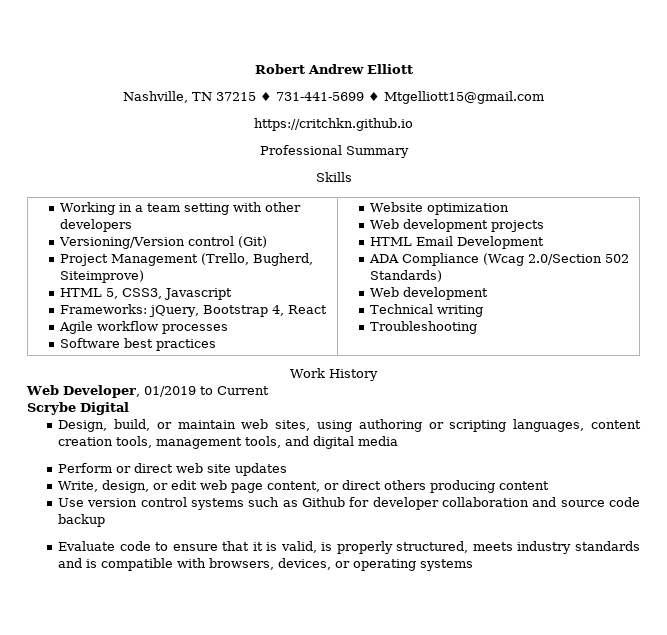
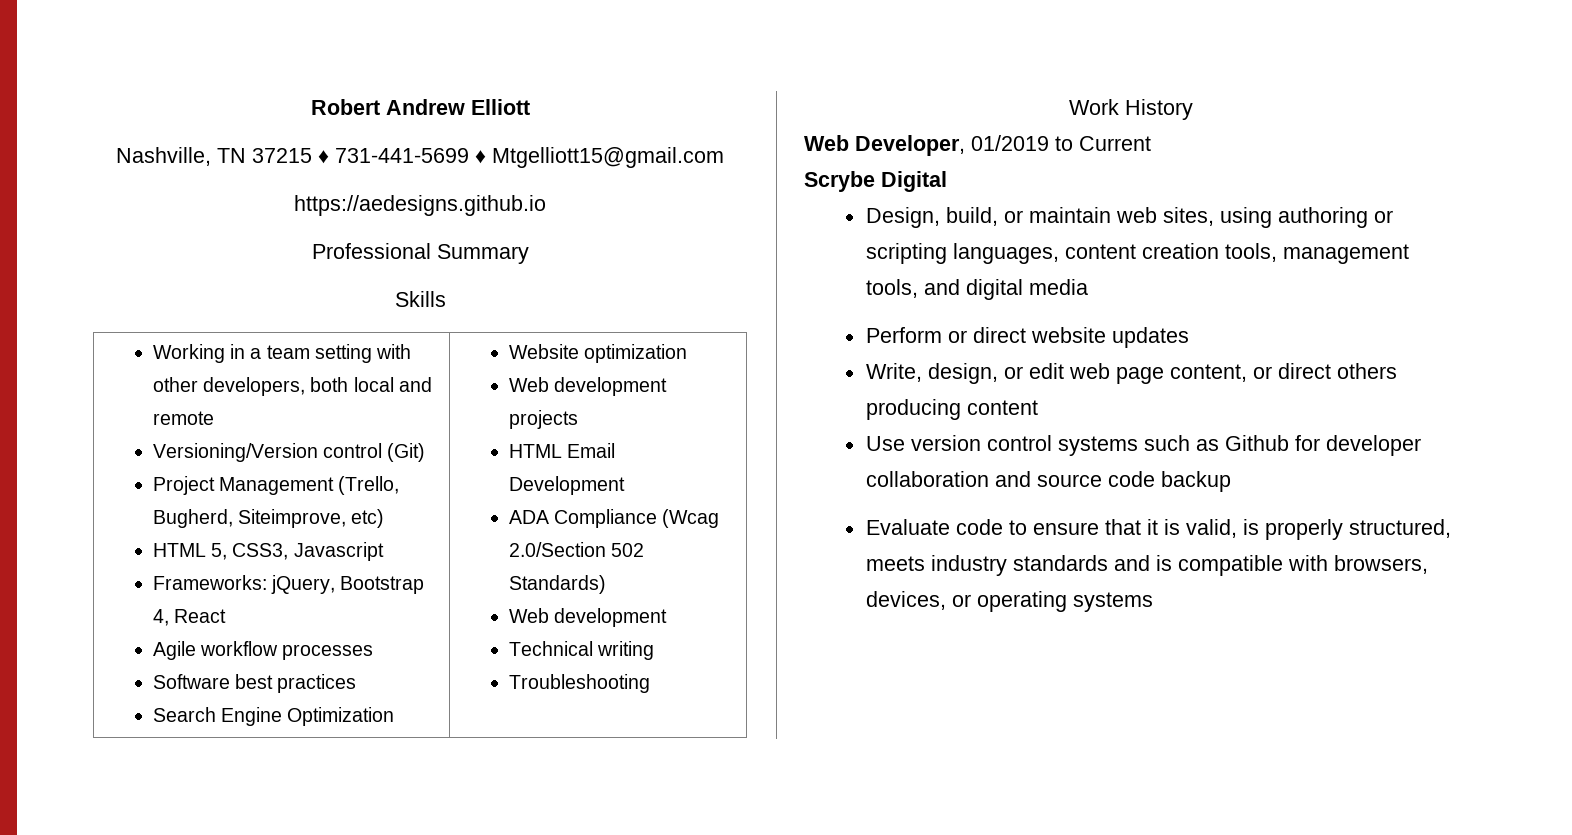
[254,118,413,131] https://critchkn.github.io -> [294,195,546,216] https://aedesigns.github.io
[60,219,133,232] developers -> [203,377,432,396] [152,411,214,425] developers, both local and remote
[60,270,145,283] Siteimprove) -> [238,509,385,528] Siteimprove, etc)
(217, 345) none -> [152,707,395,726] // Search Engine Optimization
[176,463,232,473] web site -> [1030,327,1106,343] website

